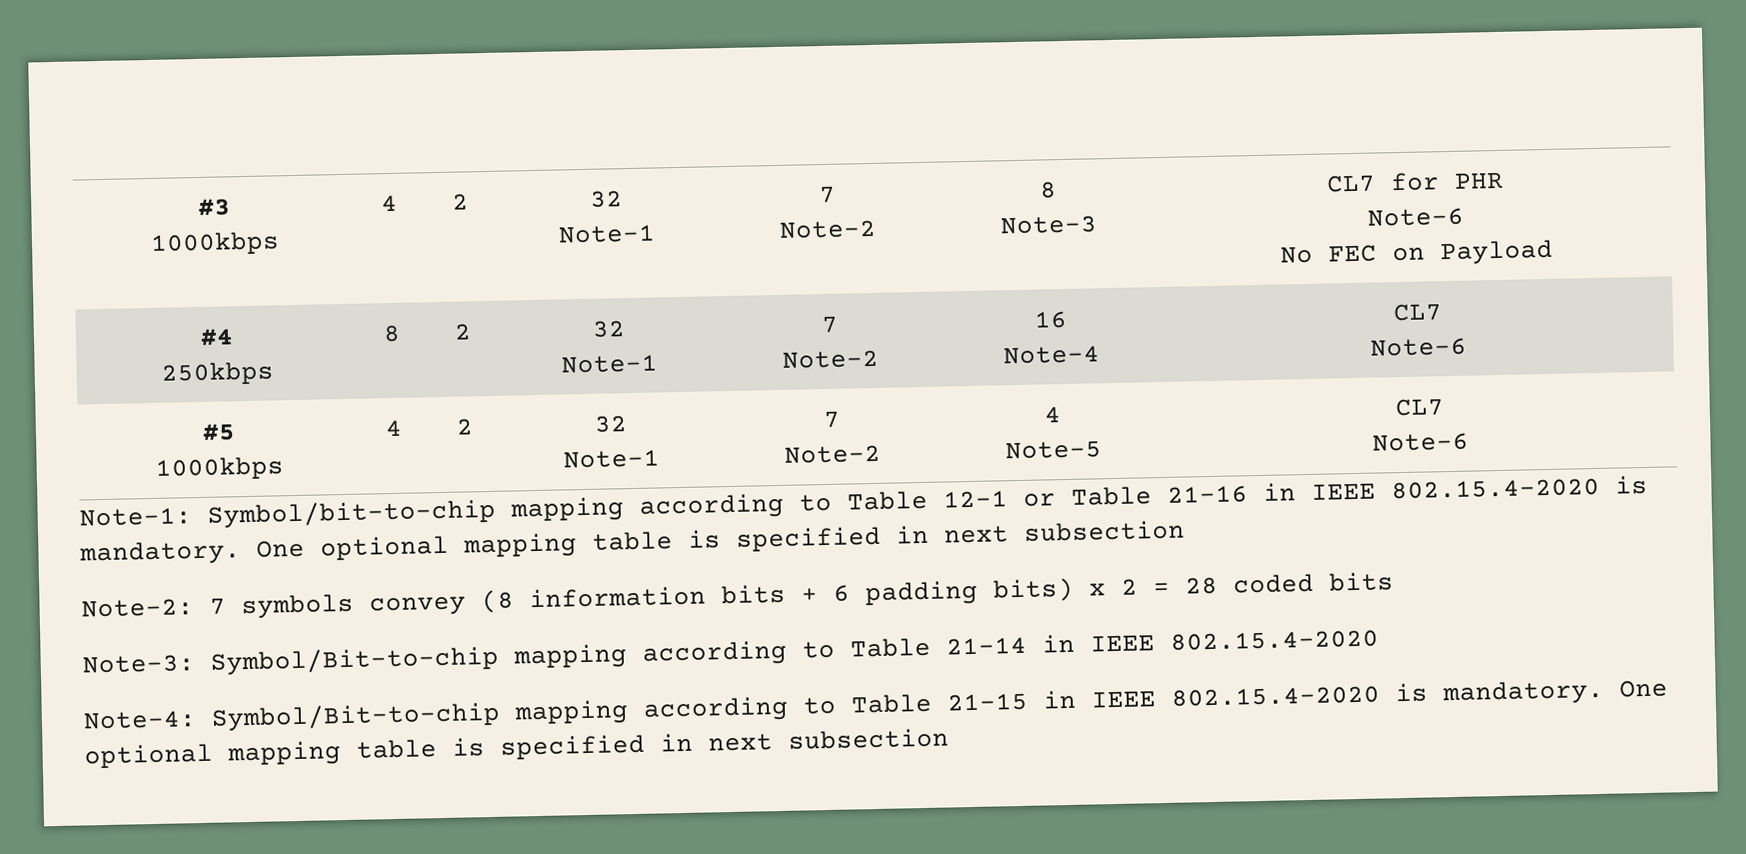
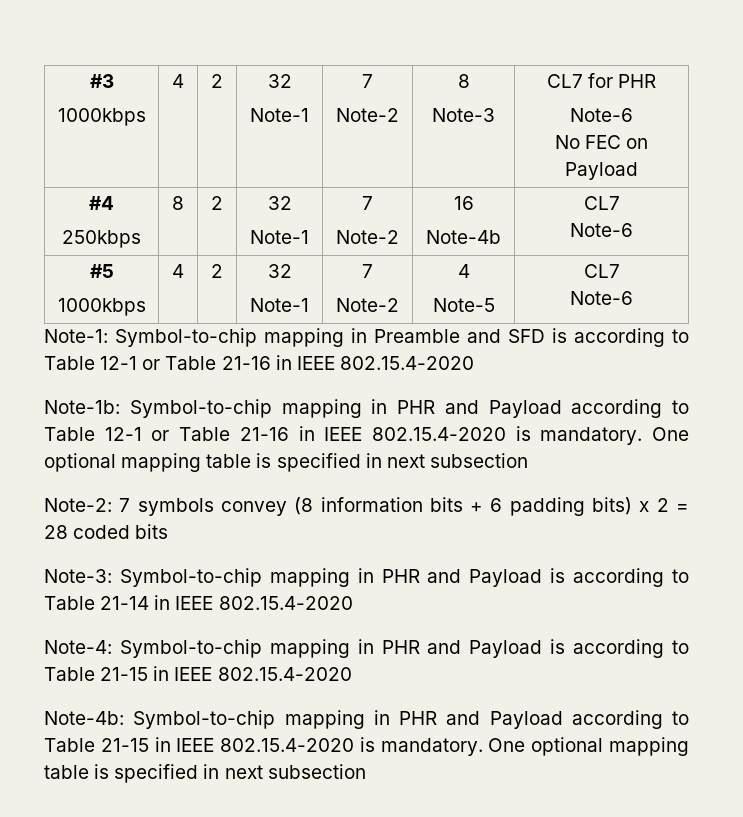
[1003,345,1100,365] Note-4 -> [426,230,501,244] Note-4b
[207,496,624,529] Symbol/bit-to-chip mapping -> [115,328,689,347] [44,355,474,370] [44,399,562,418] Symbol-to-chip mapping in Preamble and SFD is according to Table 12-1 or Table 21-16 in IEEE 802.15.4-2020 // Note-1b: Symbol-to-chip mapping in PHR and Payload
[210,643,627,676] Symbol/Bit-to-chip mapping -> [119,568,566,587] Symbol-to-chip mapping in PHR and Payload is
[211,699,629,732] Symbol/Bit-to-chip mapping -> [119,639,690,658] [44,666,352,681] [44,710,563,729] Symbol-to-chip mapping in PHR and Payload is according to Table 21-15 in IEEE 802.15.4-2020 // Note-4b: Symbol-to-chip mapping in PHR and Payload

